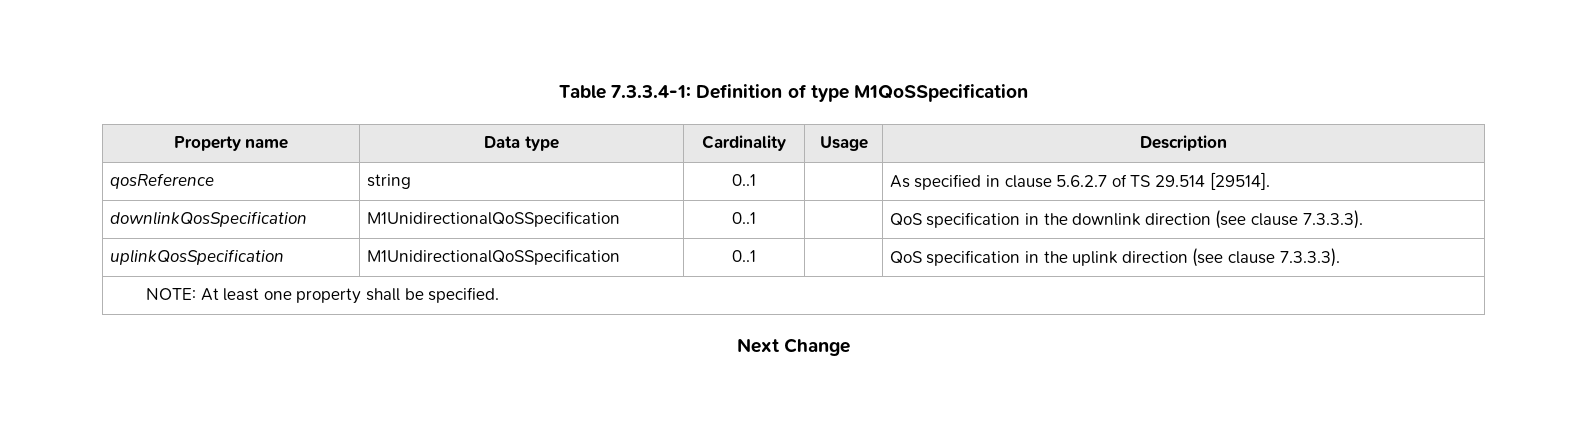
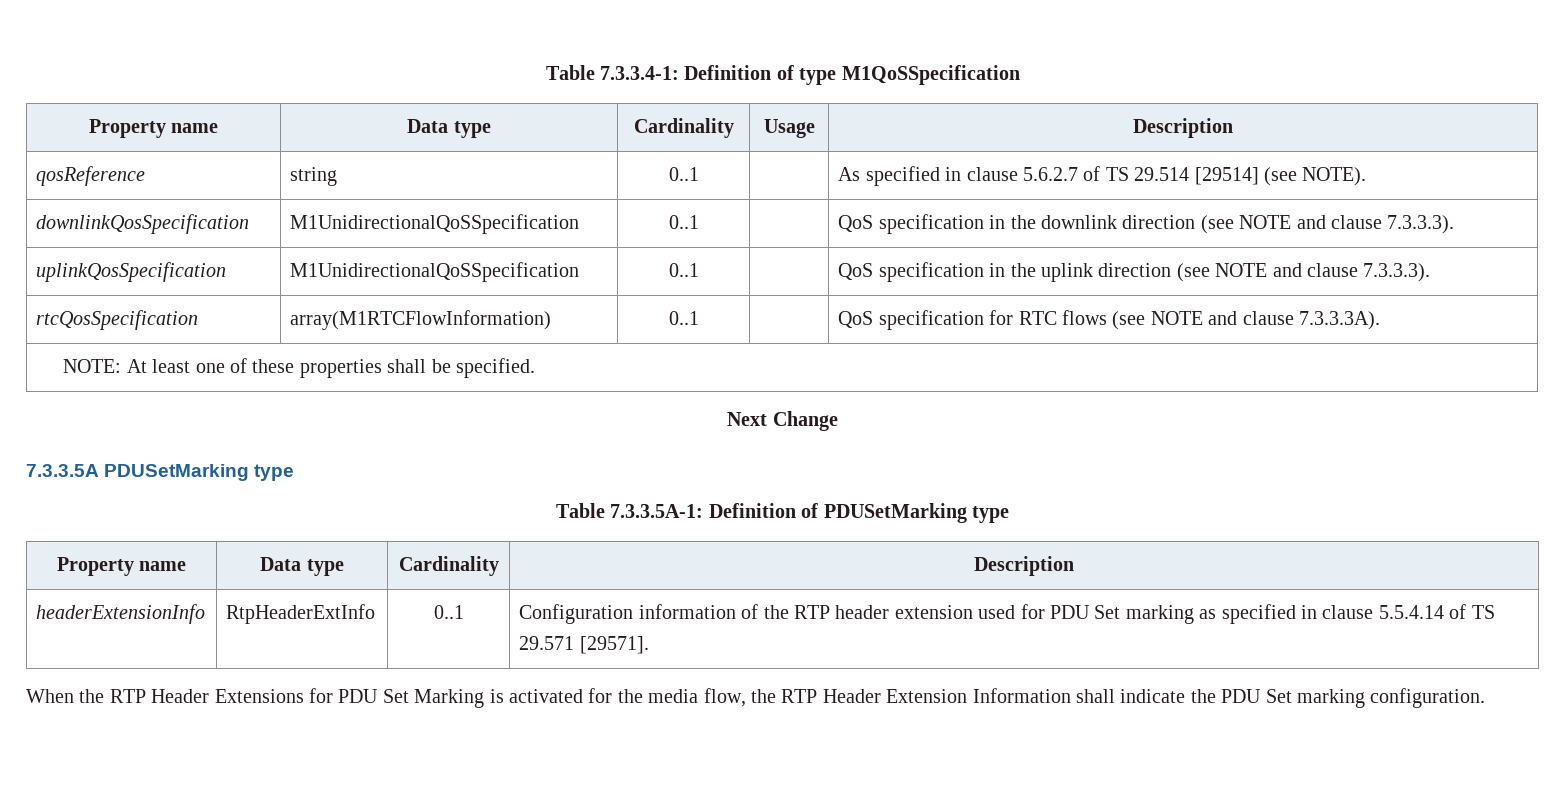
[1209,172,1270,190] [29514]. -> [1194,167,1367,186] [29514] (see NOTE).
(1247, 219) none -> [1239,215,1326,229] NOTE and
[1227,248,1340,267] clause 7.3.3.3). -> [1215,263,1431,282] [36,310,199,330] [290,310,552,330] [668,311,699,325] [838,310,1381,330] NOTE and clause 7.3.3.3). // rtcQosSpecification | array(M1RTCFlowInformation) | 0..1 | | QoS specification for RTC flows (see NOTE and clause 7.3.3.3A).
[296,288,362,304] property -> [229,358,382,378] of these properties
(851, 347) none -> [26,464,295,481] [556,503,1009,523] [56,557,187,576] [260,557,344,576] [398,556,499,576] [974,556,1074,576] [36,604,206,624] [226,604,376,624] [433,605,464,619] [519,604,1495,624] [519,636,649,654] [26,688,1486,708] // 7.3.3.5A PDUSetMarking type // Table 7.3.3.5A-1: Definition of PDUSetMarking type // Property name | Data type | Cardinality | Description // headerExtensionInfo | RtpHeaderExtInfo | 0..1 | Configuration information of the RTP header extension used for PDU Set marking as specified in clause 5.5.4.14 of TS 29.571 [29571]. // When the RTP Header Extensions for PDU Set Marking is activated for the media flow, the RTP Header Extension Information shall indicate the PDU Set marking configuration.

